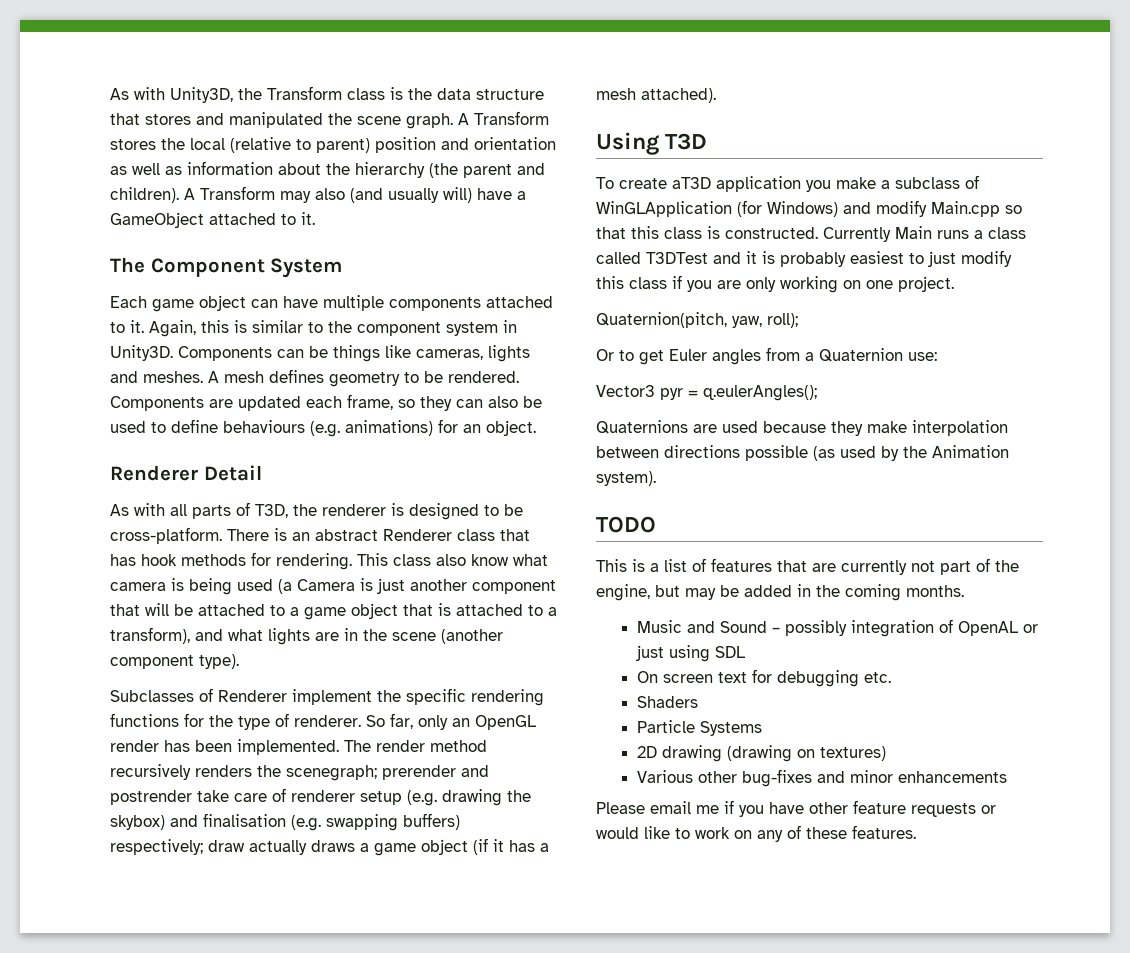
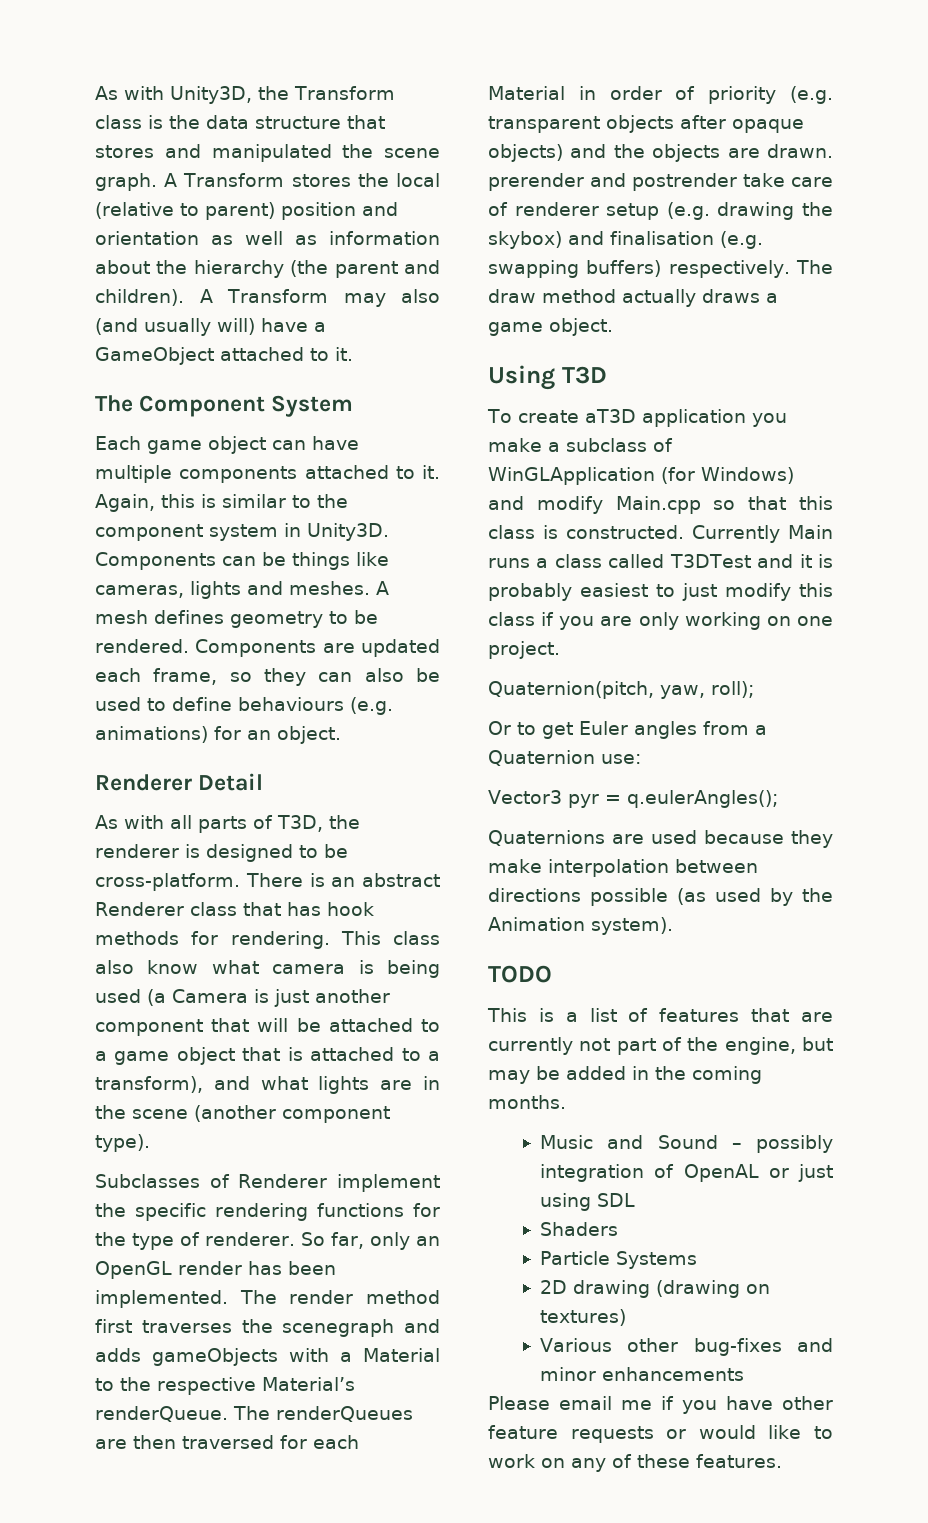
[110,764,377,781] recursively renders the scenegraph; -> [95,1319,440,1337] [95,1348,440,1366] [95,1377,355,1395] [95,1406,413,1422] [95,1435,359,1449] [488,86,833,104] [488,115,804,133] [488,144,833,162] first traverses the scenegraph and adds gameObjects with a Material to the respective Material’s renderQueue. The renderQueues are then traversed for each Material in order of priority (e.g. transparent objects after opaque objects) and the objects are drawn.
[110,838,549,856] [596,88,716,103] respectively; draw actually draws a game object (if it has a mesh attached). -> [668,260,833,278] [488,289,778,307] [488,318,613,336] respectively. The draw method actually draws a game object.
[637,669,892,687] // On screen text for debugging etc. -> (636, 1200) none

